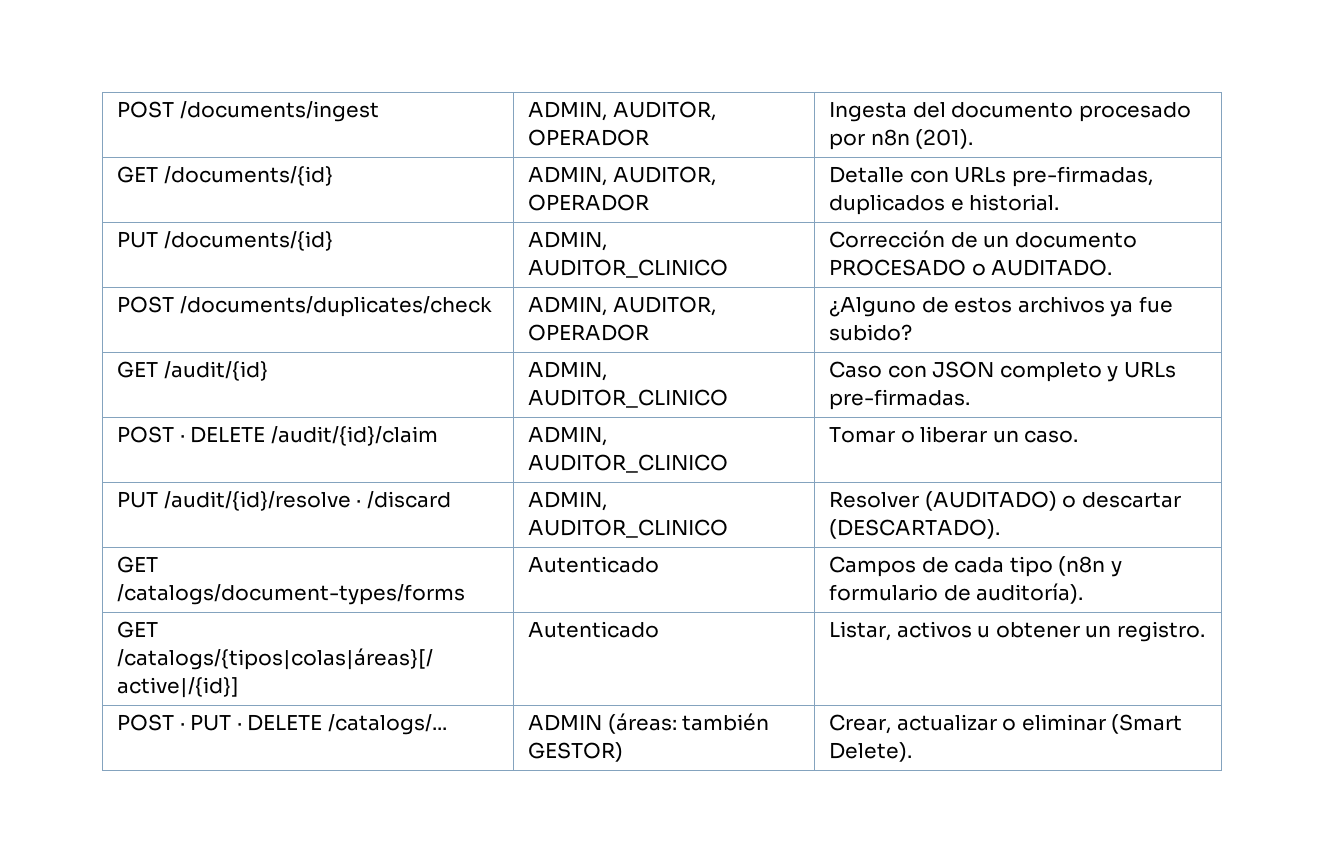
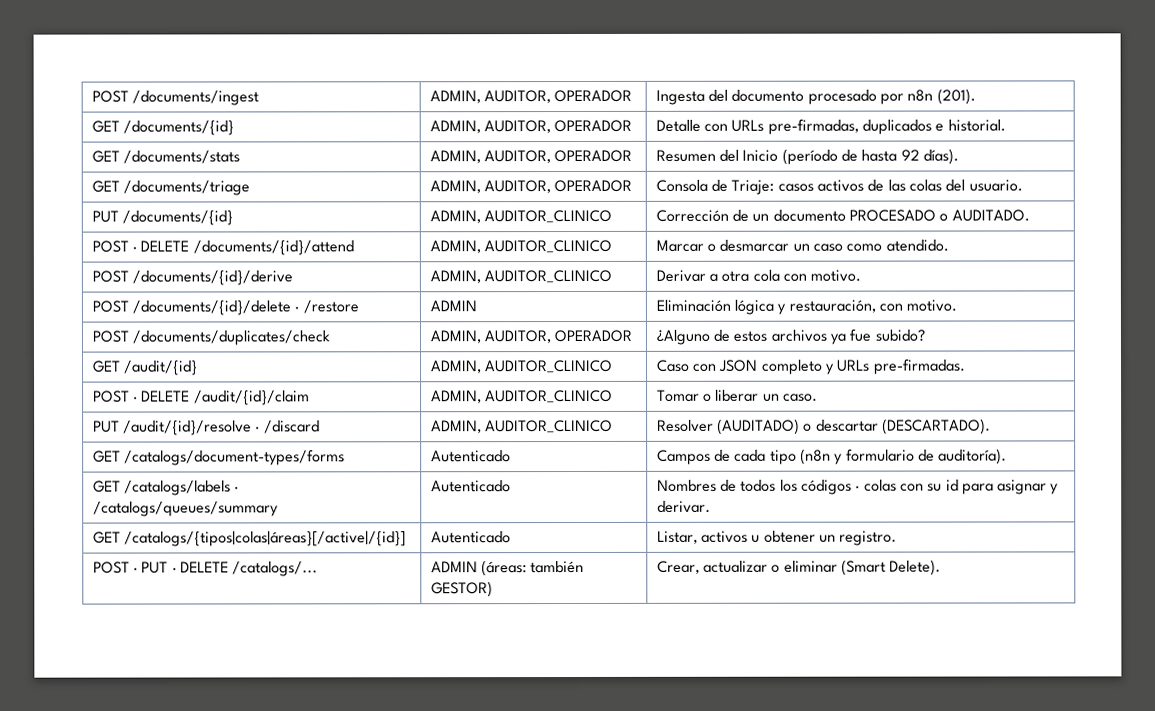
(1060, 202) none -> [91,150,240,164] [429,149,633,164] [655,148,959,165] [91,180,250,196] [429,179,633,194] [655,179,1023,195] // GET /documents/stats | ADMIN, AUDITOR, OPERADOR | Resumen del Inicio (período de hasta 92 días). // GET /documents/triage | ADMIN, AUDITOR, OPERADOR | Consola de Triaje: casos activos de las colas del usuario.
(1113, 267) none -> [91,240,354,256] [429,239,612,254] [655,239,949,252] [91,270,293,286] [429,269,612,284] [655,269,862,282] [91,300,359,316] [429,300,477,312] [655,299,958,315] // POST · DELETE /documents/{id}/attend | ADMIN, AUDITOR_CLINICO | Marcar o desmarcar un caso como atendido. // POST /documents/{id}/derive | ADMIN, AUDITOR_CLINICO | Derivar a otra cola con motivo. // POST /documents/{id}/delete · /restore | ADMIN | Eliminación lógica y restauración, con motivo.
(1084, 593) none -> [92,480,240,496] [92,501,279,517] [430,480,511,493] [656,479,1060,495] [656,500,711,513] // GET /catalogs/labels · /catalogs/queues/summary | Autenticado | Nombres de todos los códigos · colas con su id para asignar y derivar.

